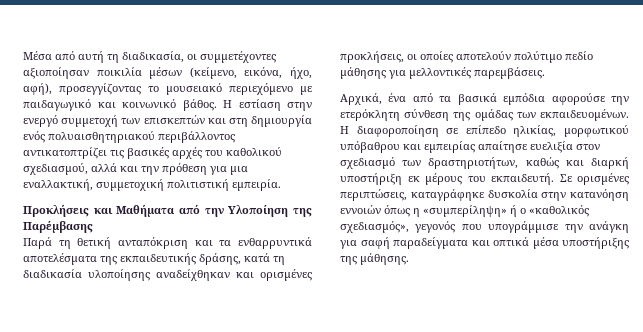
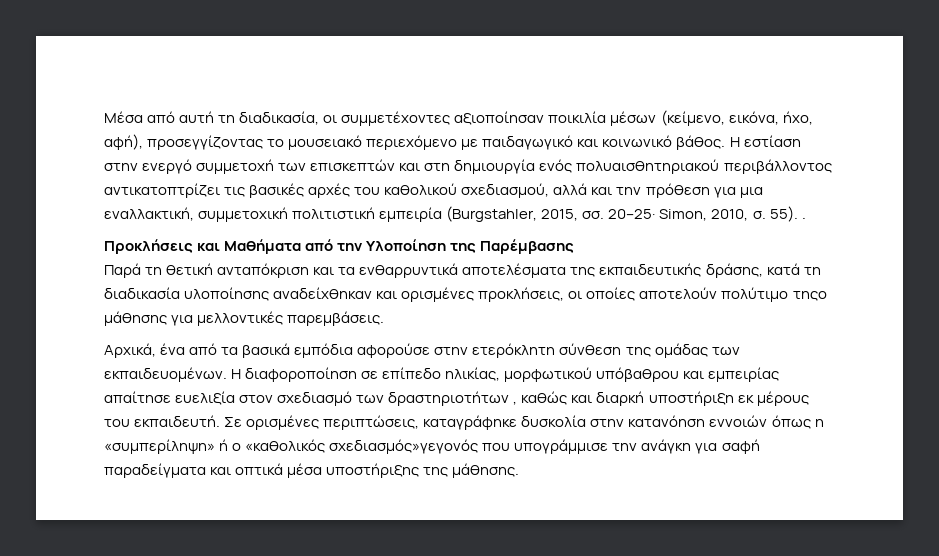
[232,179,281,191] εμπειρία. -> [379,206,806,222] εμπειρία (Burgstahler, 2015, σσ. 20–25· Simon, 2010, σ. 55). .
[565,51,593,60] πεδίο -> [792,291,827,301] τηςο
[611,96,629,105] την -> [434,347,469,355] στην
[428,157,519,169] δραστηριοτήτων, -> [388,391,518,406] δραστηριοτήτων ,
[340,221,456,233] σχεδιασμός», γεγονός -> [329,439,479,454] σχεδιασμός»γεγονός

